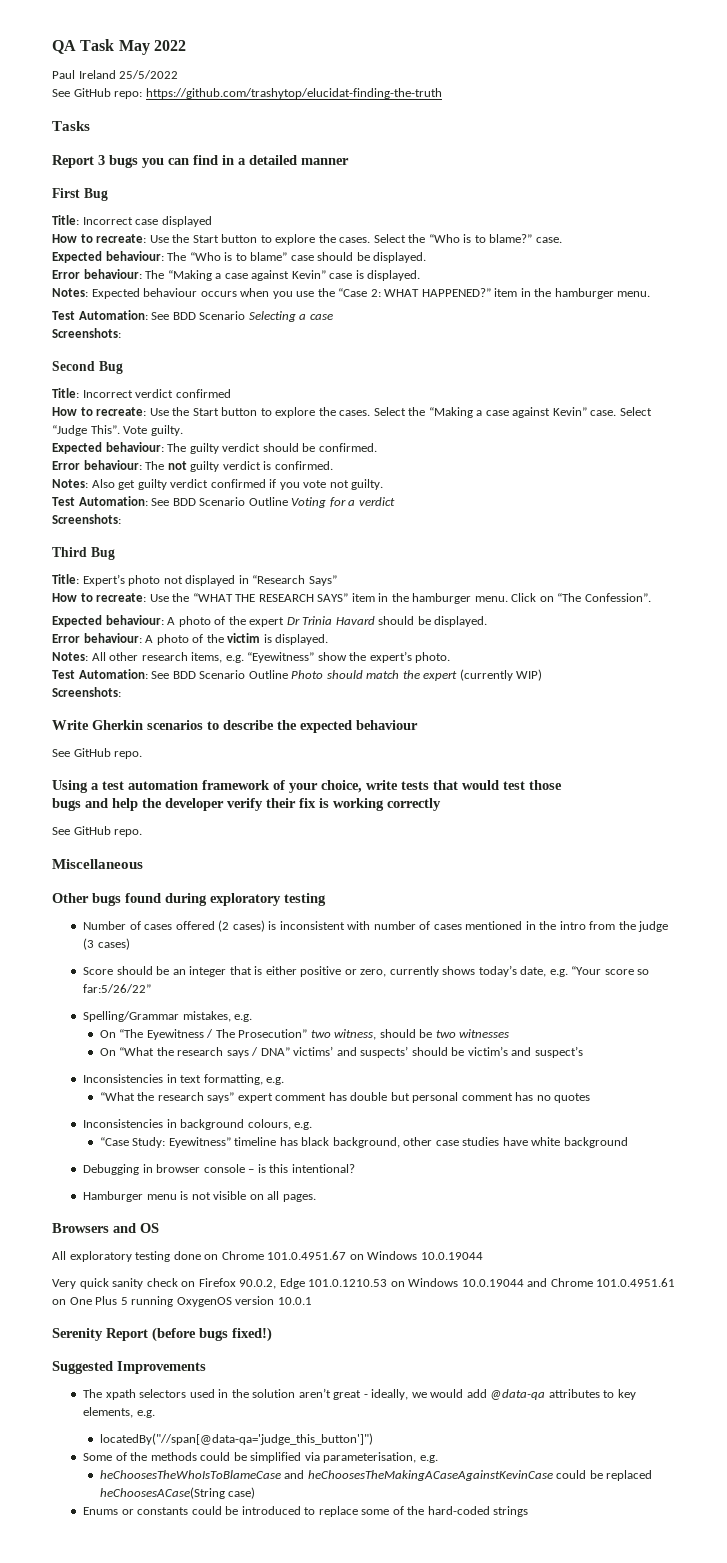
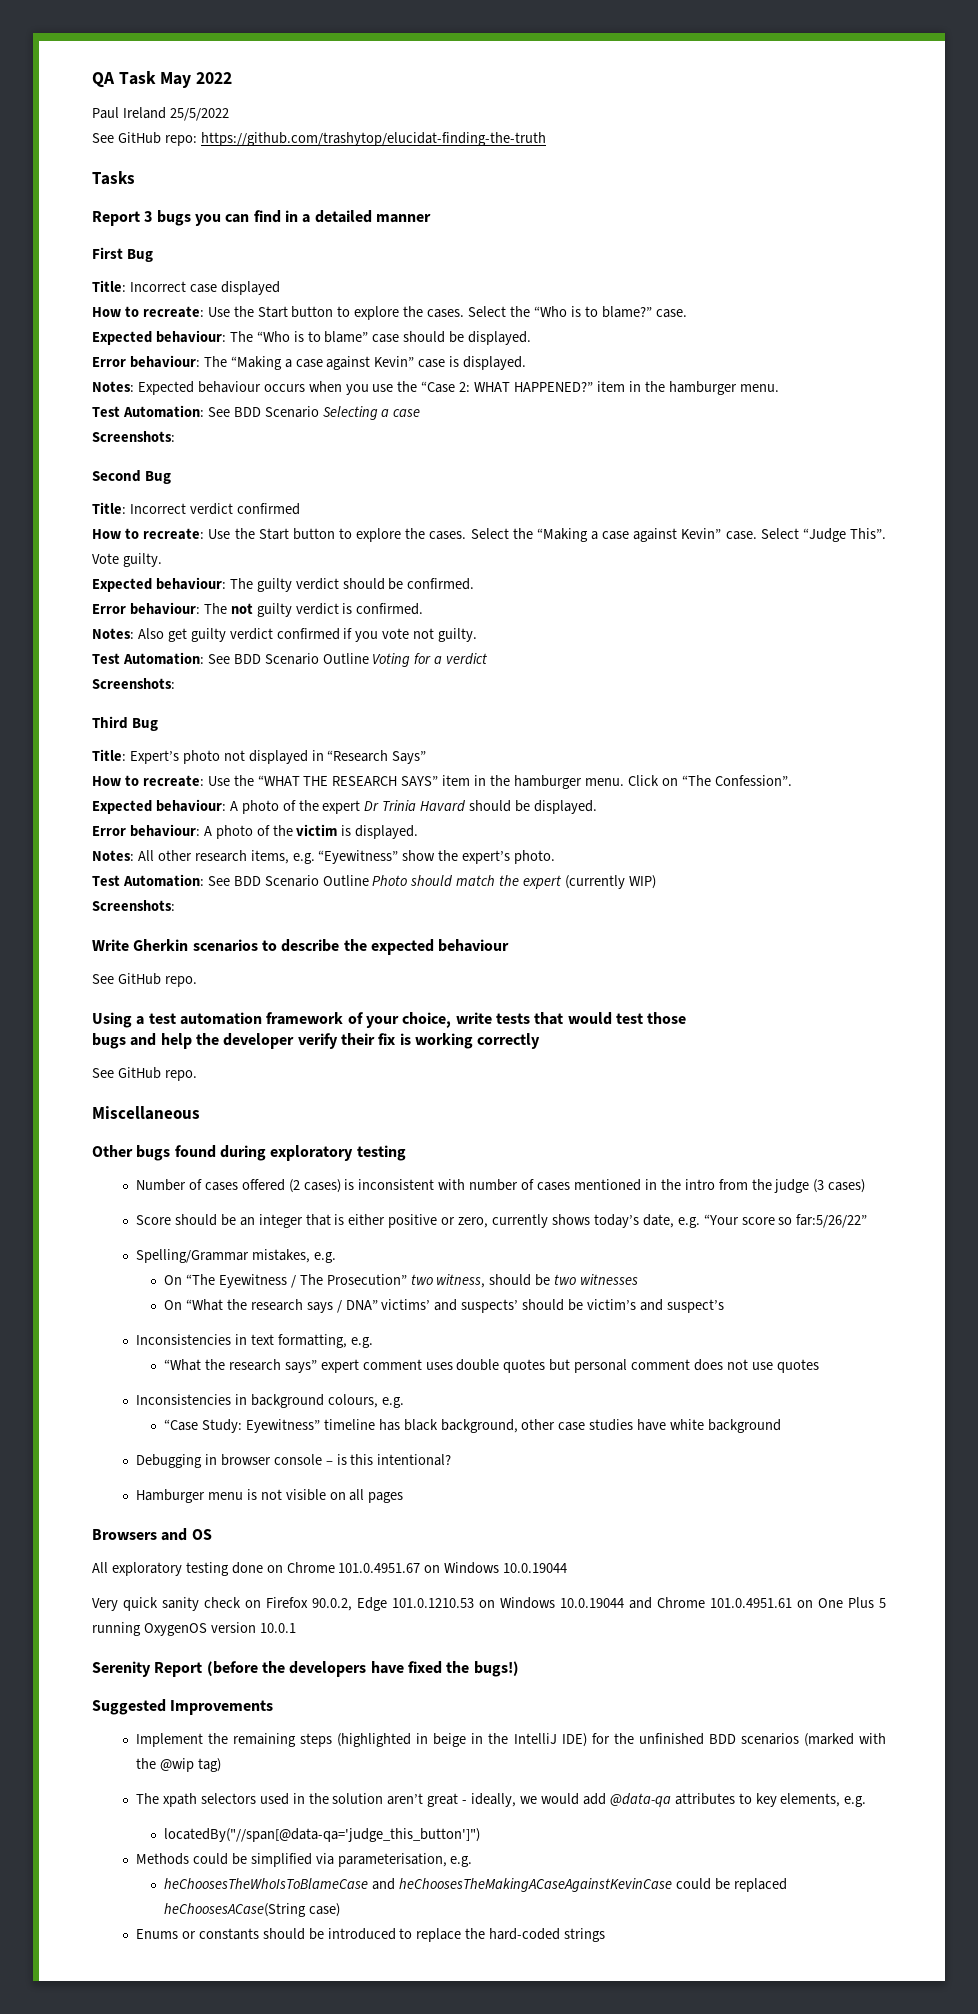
[328,1092,551,1103] has double but personal comment has no -> [425,1359,773,1373] uses double quotes but personal comment does not use
[282,1194,316,1202] pages. -> [368,1492,404,1503] pages
[199,1327,272,1342] [52,1361,206,1374] bugs fixed!) // Suggested Improvements -> [261,1661,519,1677] [92,1699,274,1715] [135,1733,886,1747] [135,1758,221,1772] the developers have fixed the bugs!) // Suggested Improvements // Implement the remaining steps (highlighted in beige in the IntelliJ IDE) for the unfinished BDD scenarios (marked with the @wip tag)
[83,1452,197,1461] Some of the methods -> [135,1853,189,1865] Methods
[191,1506,222,1515] could -> [262,1928,305,1940] should
[361,1506,404,1515] some of -> (462, 1935) none

